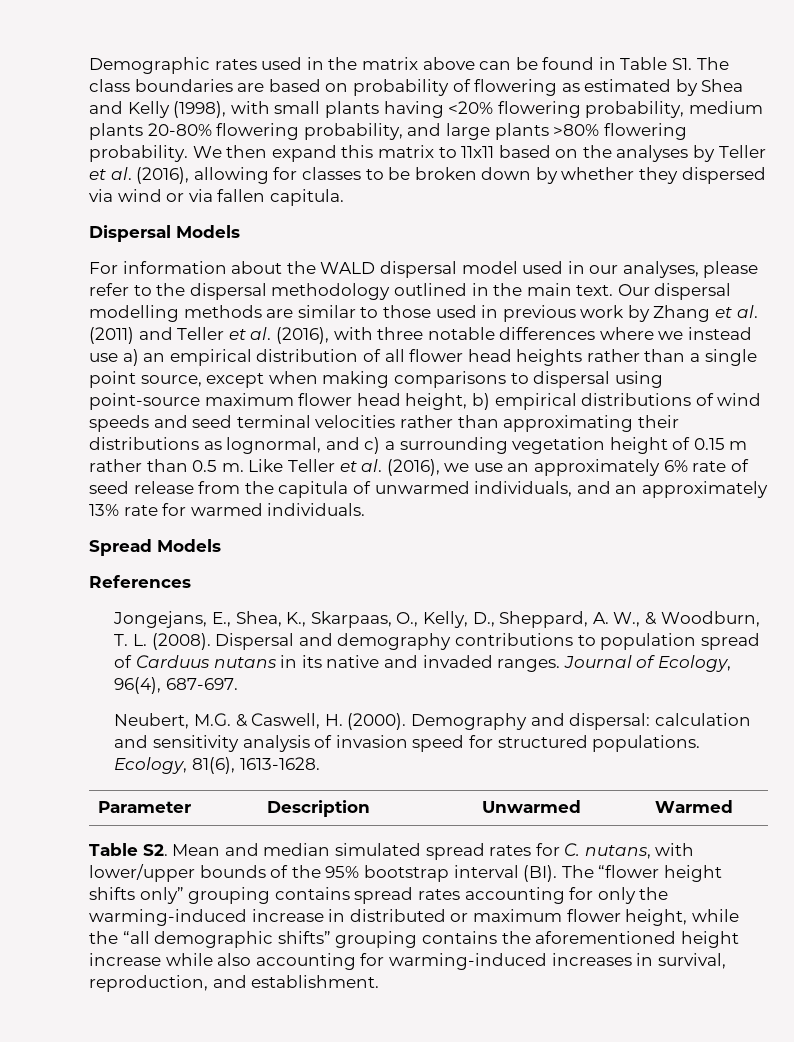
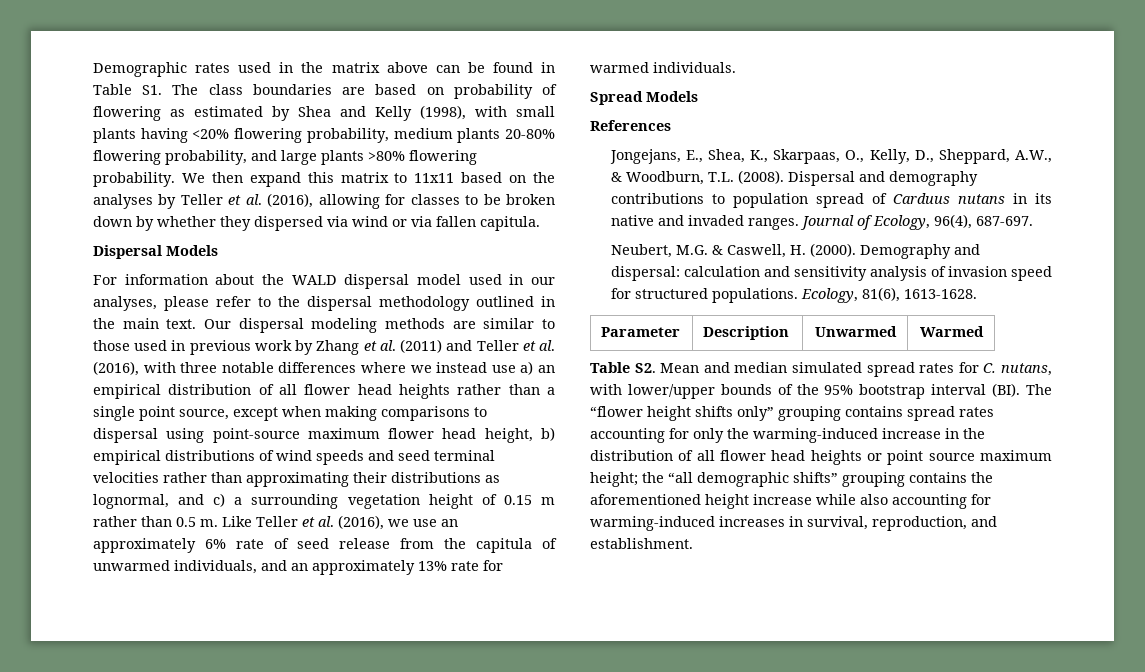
[89,305,179,322] modelling -> [311,318,378,333] modeling
[592,611,760,627] [114,634,148,646] A. W., & Woodburn, T. L. -> [1014,150,1052,163] [610,171,734,185] A.W., & Woodburn, T.L.
[349,909,739,926] distributed or maximum flower height, while -> [963,428,985,439] [590,450,1052,465] [590,472,638,487] the distribution of all flower head heights or point source maximum height;

